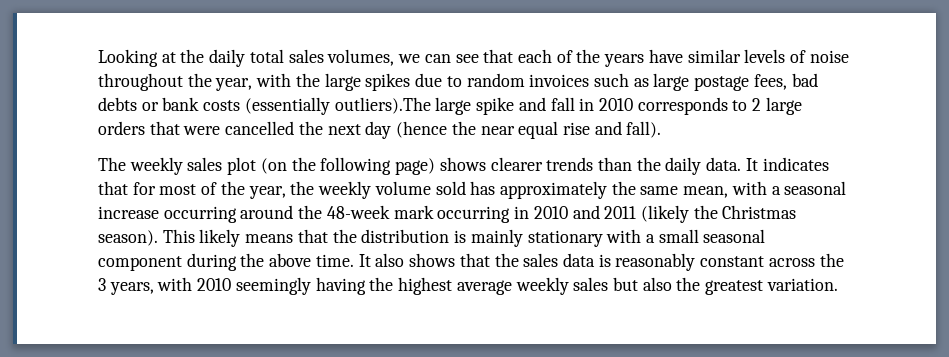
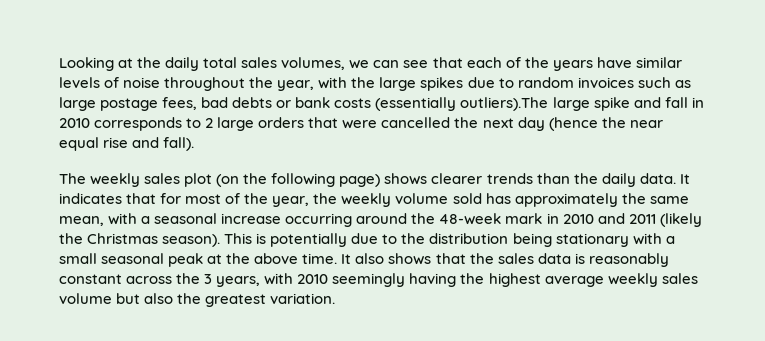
[437,206,511,223] occurring -> (543, 218) none
[199,229,523,247] likely means that the distribution is mainly -> [256,233,552,247] is potentially due to the distribution being
[98,253,237,271] component during -> [168,253,223,267] peak at
(609, 284) none -> [59,293,112,304] volume

